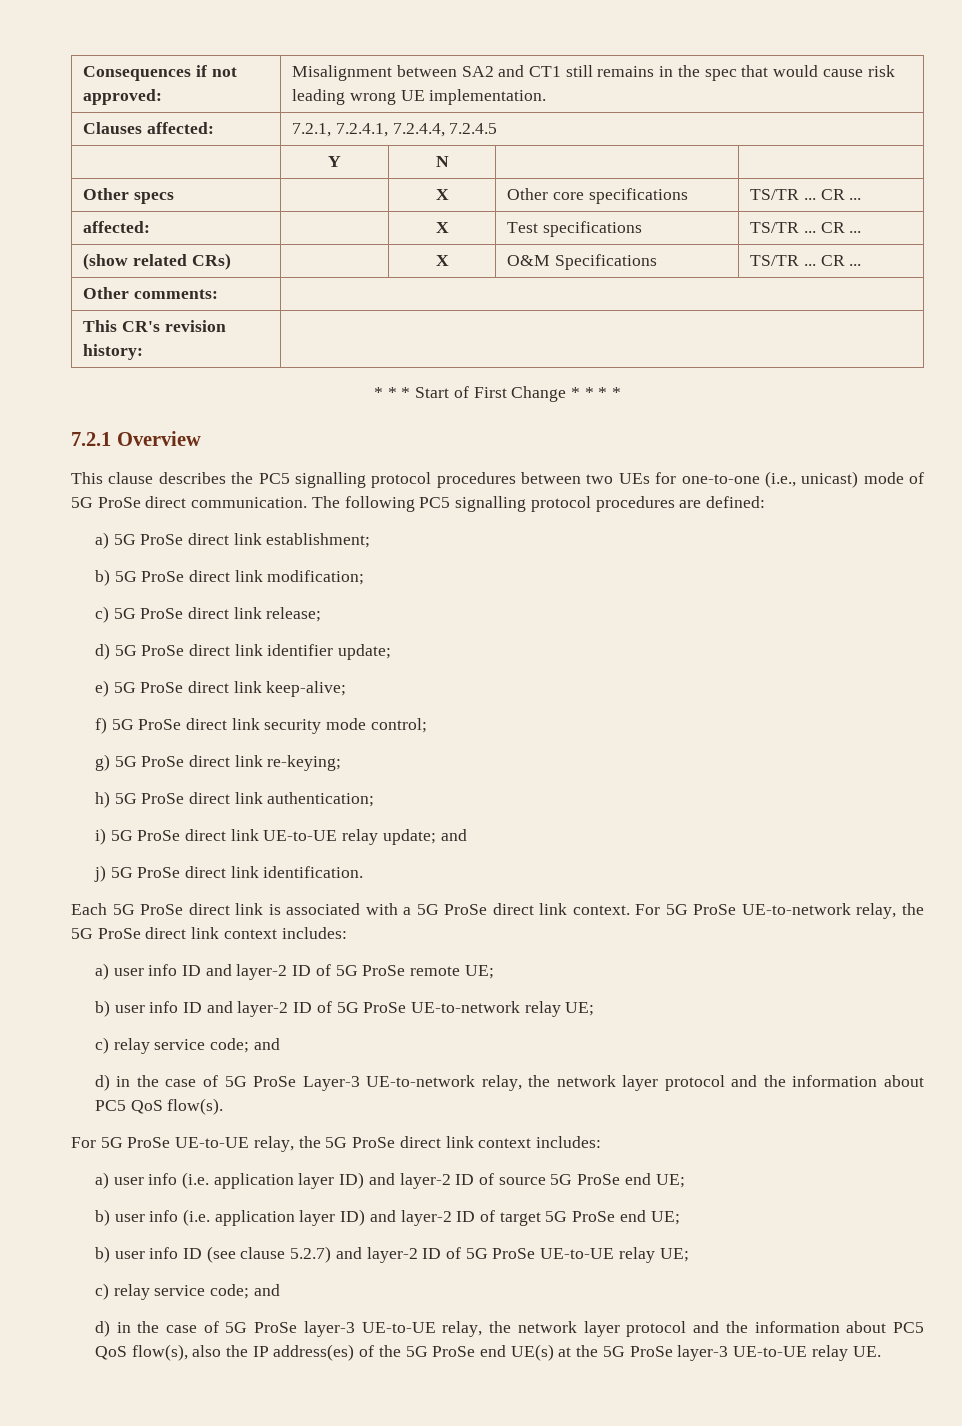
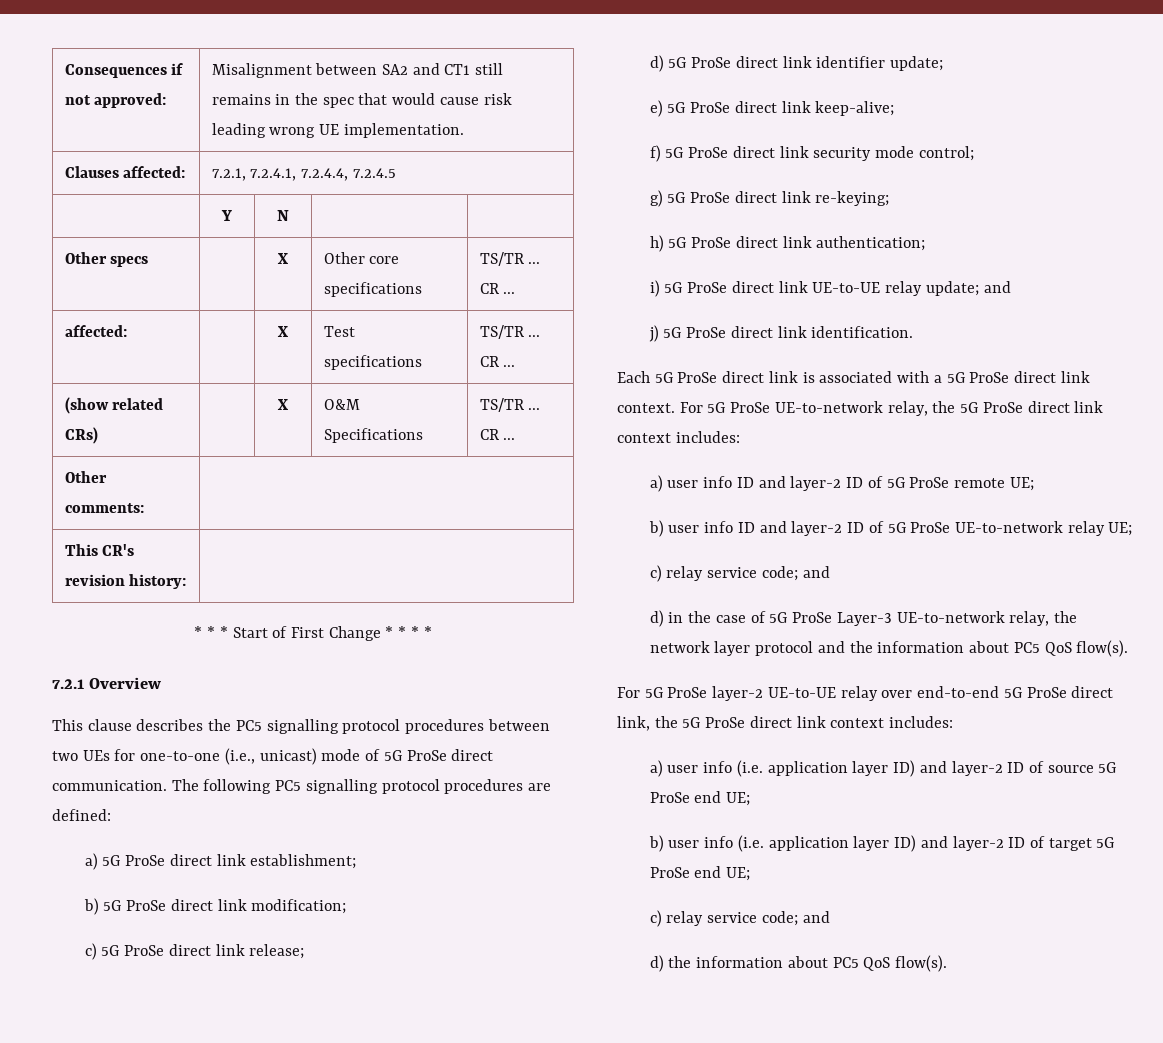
[175,1136,294,1152] UE-to-UE relay, -> [712,686,1114,701] [617,716,650,731] layer-2 UE-to-UE relay over end-to-end 5G ProSe direct link,
[94,1246,689,1263] [94,1283,280,1300] [94,1320,925,1337] [94,1344,881,1361] // b) user info ID (see clause 5.2.7) and layer-2 ID of 5G ProSe UE-to-UE relay UE; // c) relay service code; and // d) in the case of 5G ProSe layer-3 UE-to-UE relay, the network layer protocol and the information about PC5 QoS flow(s), also the IP address(es) of the 5G ProSe end UE(s) at the 5G ProSe layer-3 UE-to-UE relay UE. -> [649,910,830,927] [649,955,948,972] // c) relay service code; and // d) the information about PC5 QoS flow(s).

